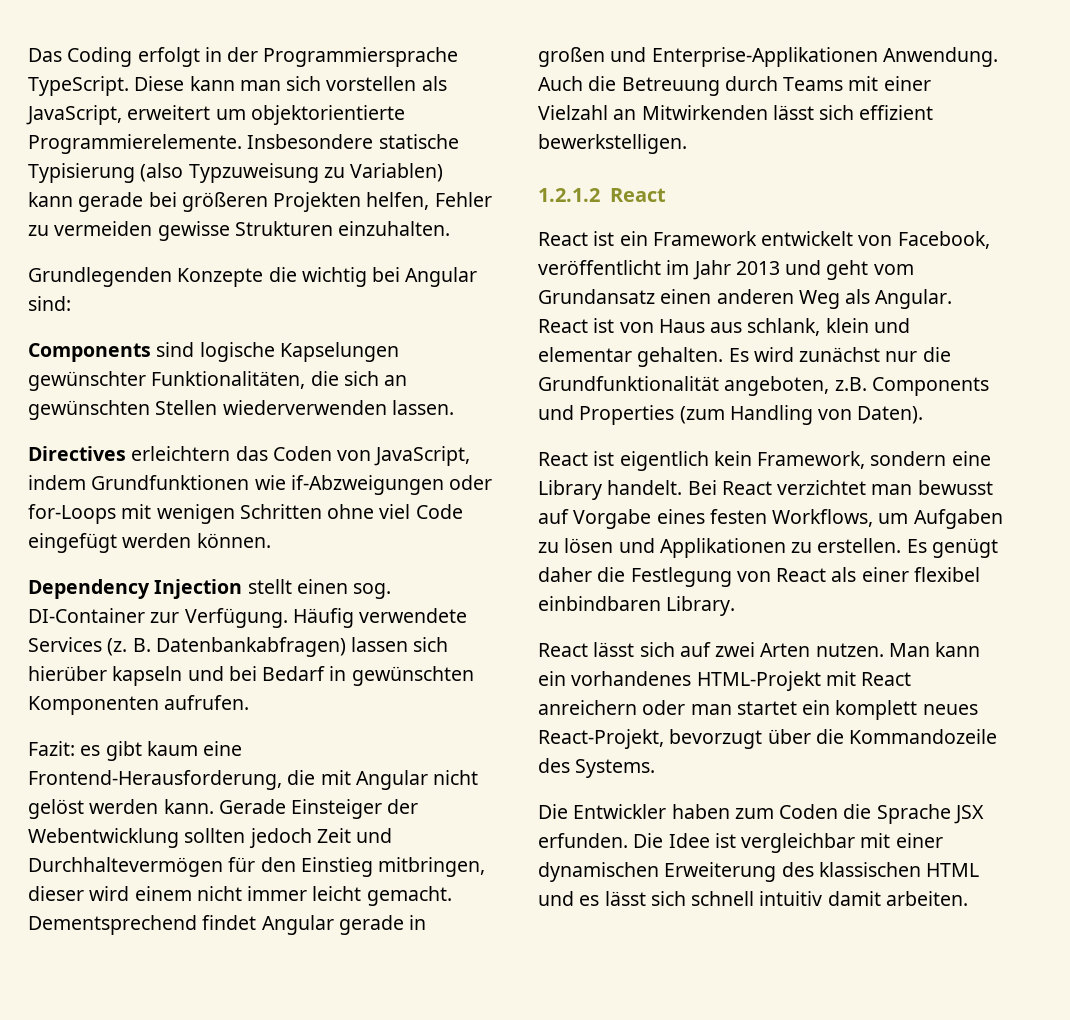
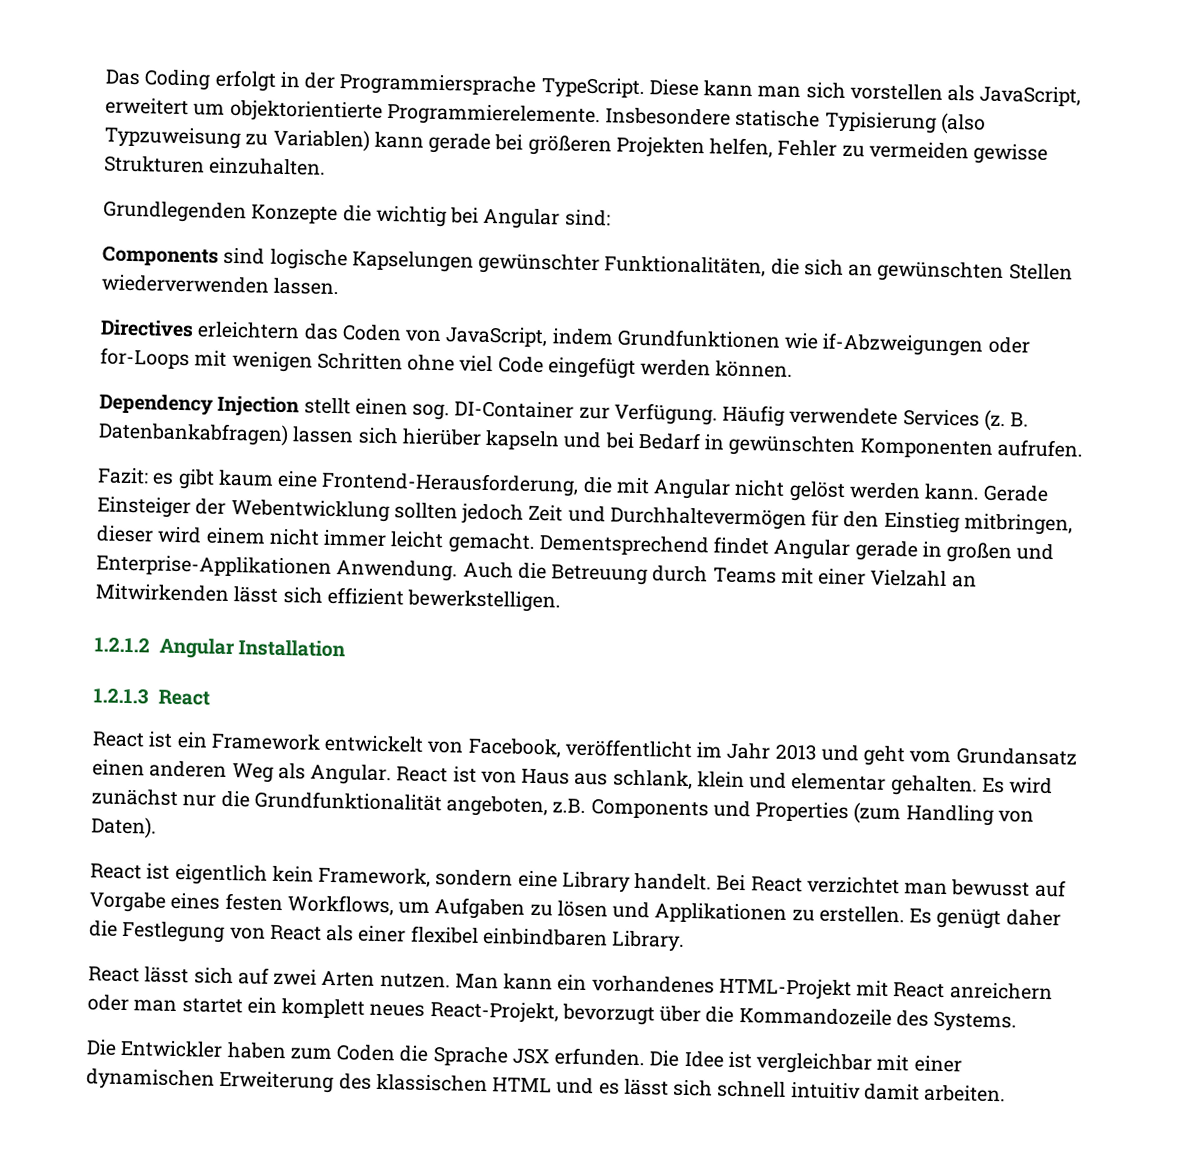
(600, 195) none -> [158,637,347,660] [93,687,149,705] Angular Installation // 1.2.1.3

